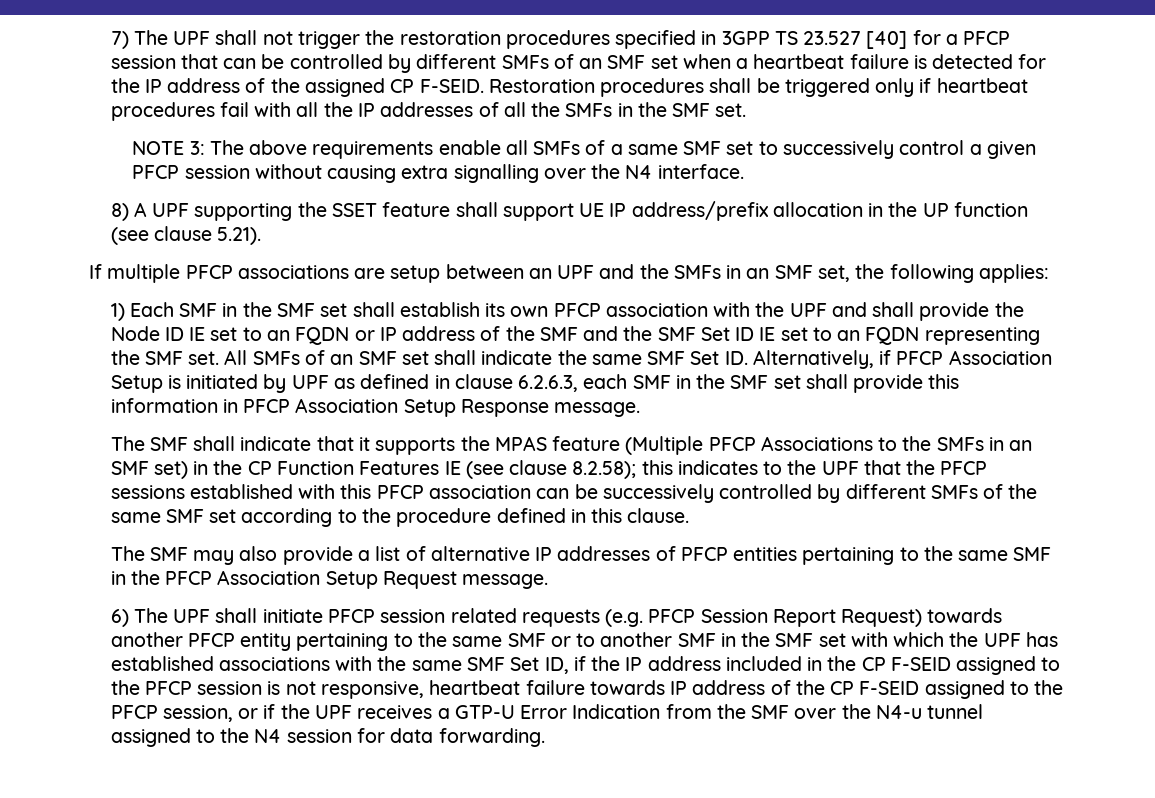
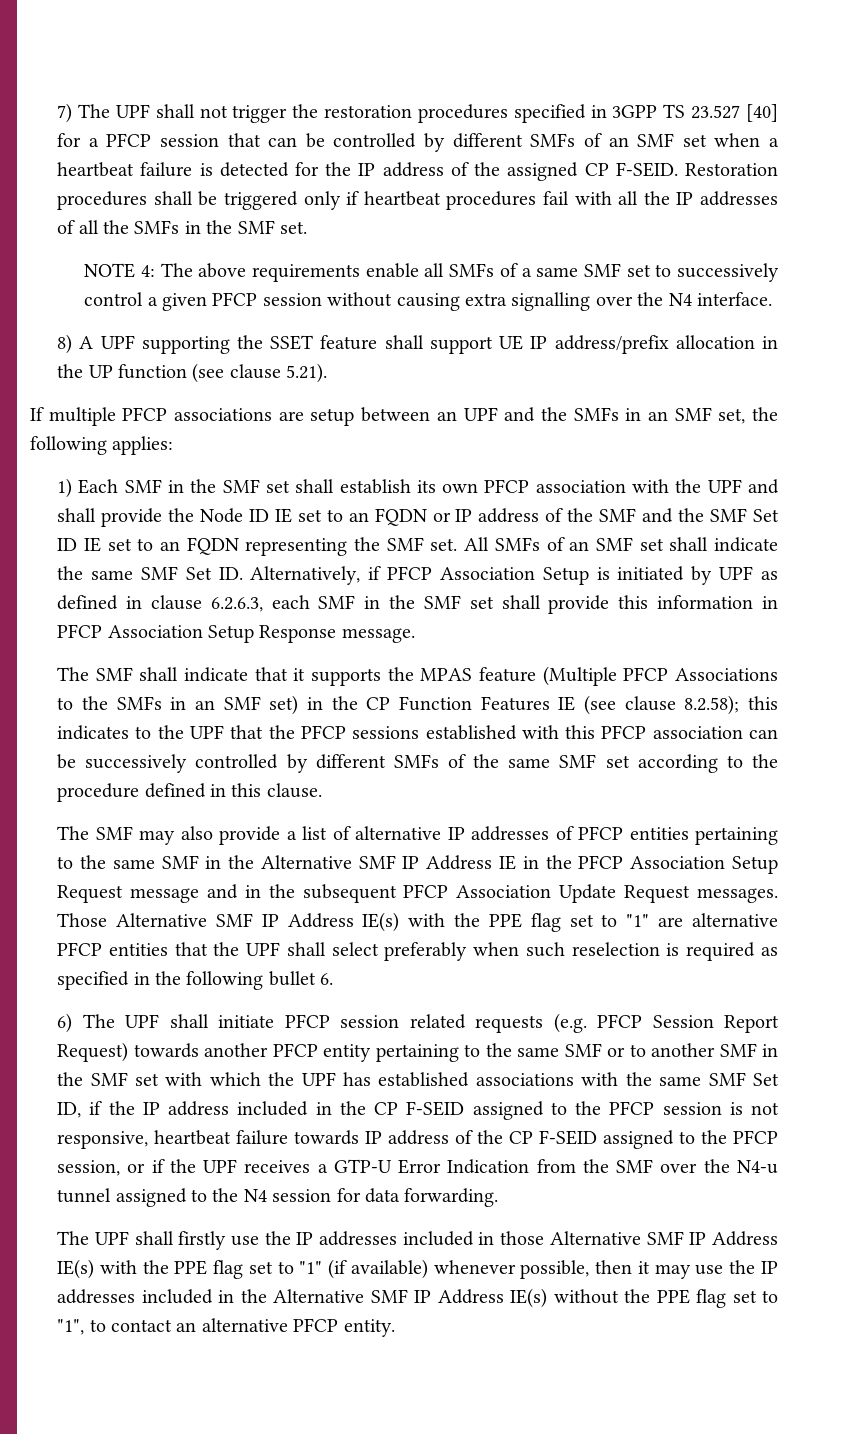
[189,141,205,155] 3: -> [140,265,155,277] 4:
[165,570,549,589] PFCP Association Setup Request message. -> [260,855,778,874] [57,884,778,903] [57,912,778,932] [57,942,778,961] [57,971,334,990] Alternative SMF IP Address IE in the PFCP Association Setup Request message and in the subsequent PFCP Association Update Request messages. Those Alternative SMF IP Address IE(s) with the PPE flag set to "1" are alternative PFCP entities that the UPF shall select preferably when such reselection is required as specified in the following bullet 6.
(545, 737) none -> [57,1231,778,1250] [57,1259,779,1279] [57,1288,779,1308] [57,1318,395,1337] // The UPF shall firstly use the IP addresses included in those Alternative SMF IP Address IE(s) with the PPE flag set to "1" (if available) whenever possible, then it may use the IP addresses included in the Alternative SMF IP Address IE(s) without the PPE flag set to "1", to contact an alternative PFCP entity.

